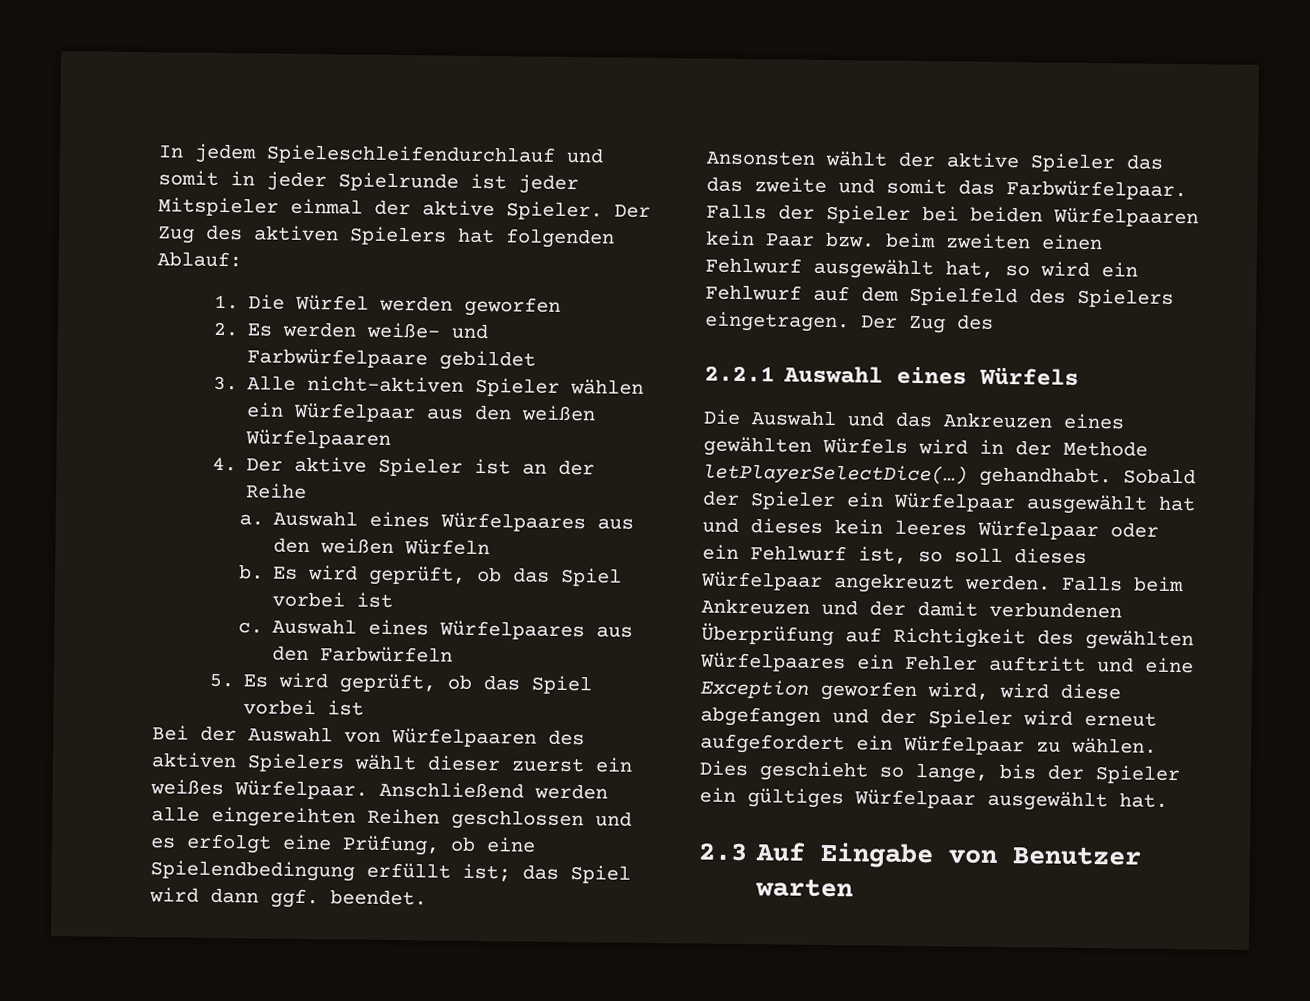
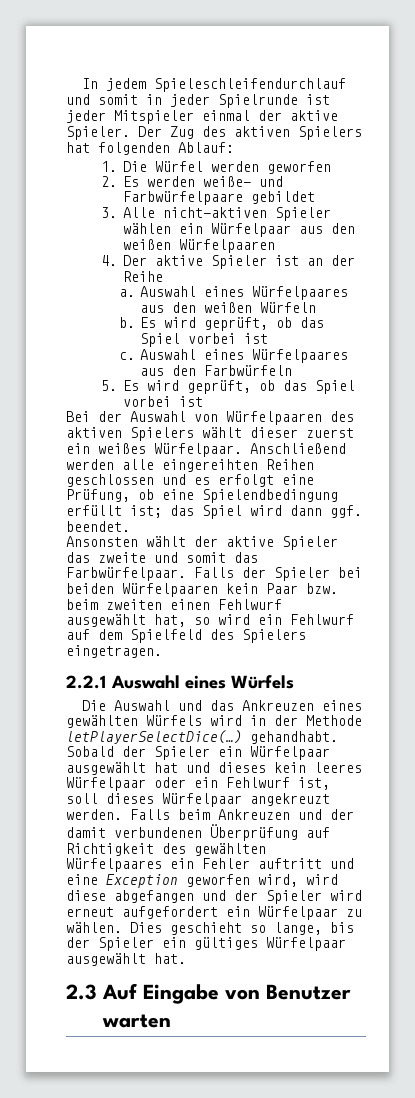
[706,176,743,192] das -> (90, 557) none
[860,314,994,334] Der Zug des -> (162, 651) none
[918,551,943,563] so -> (330, 783) none

